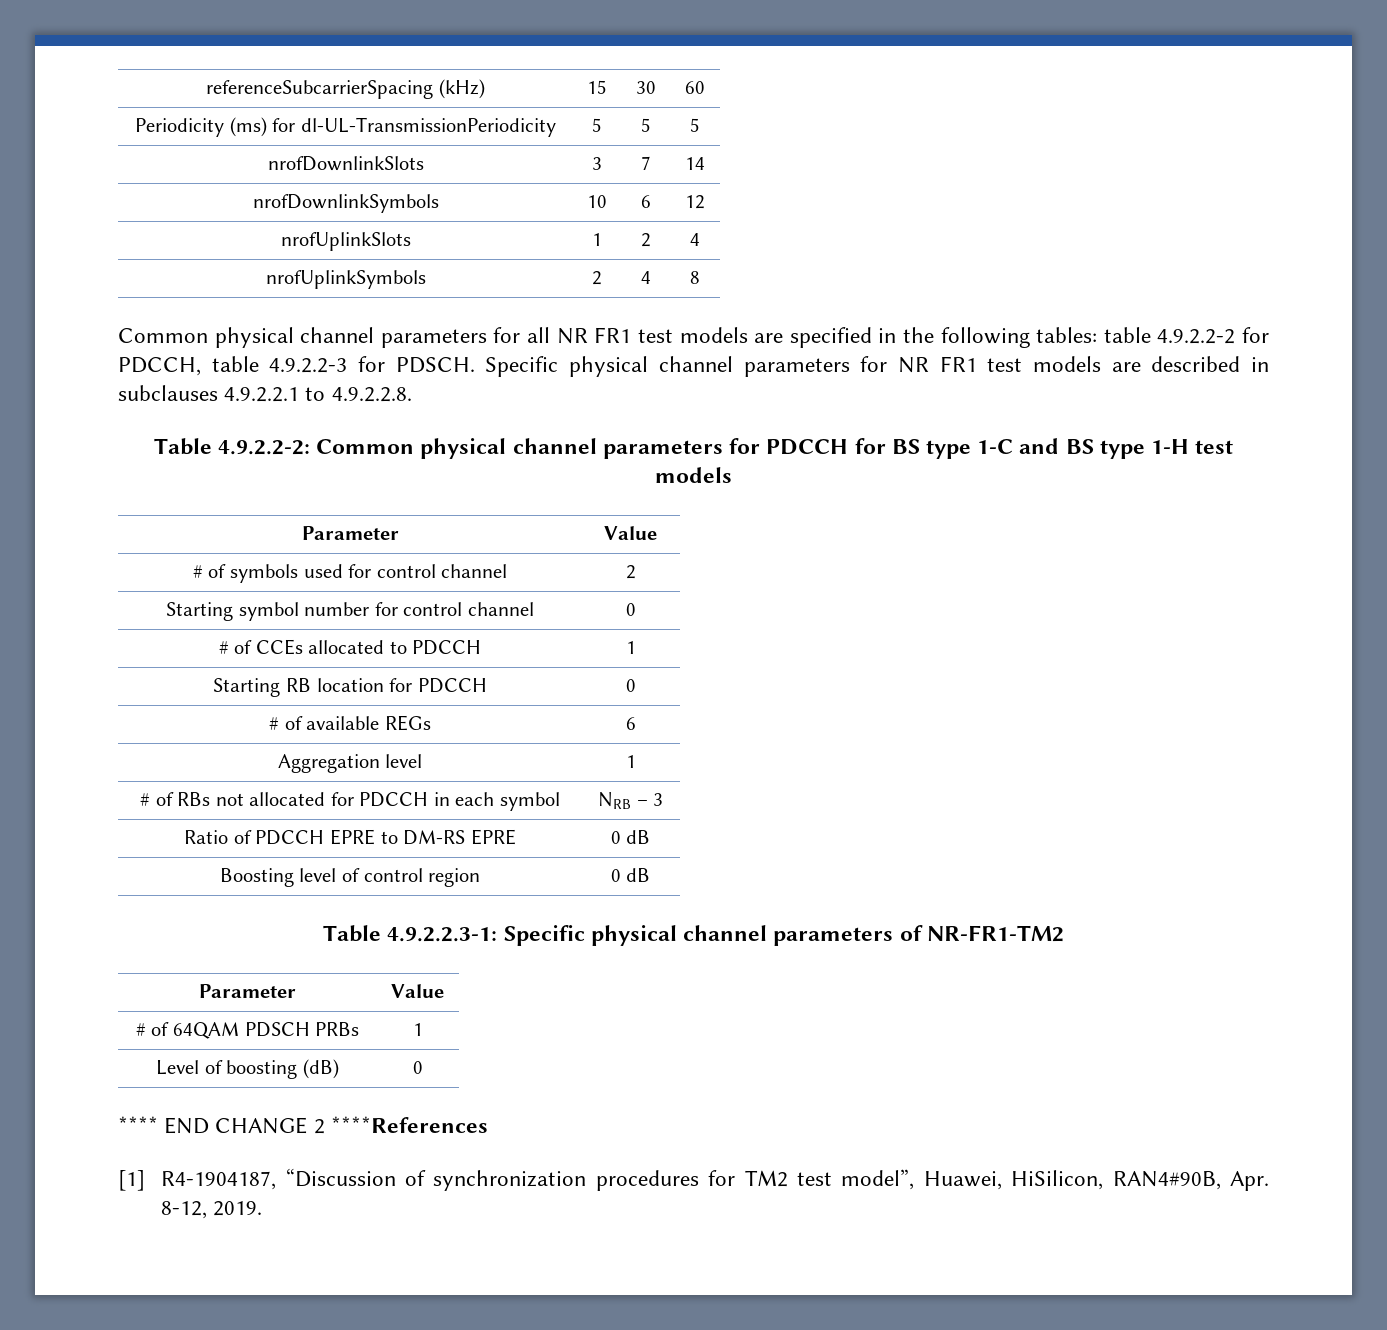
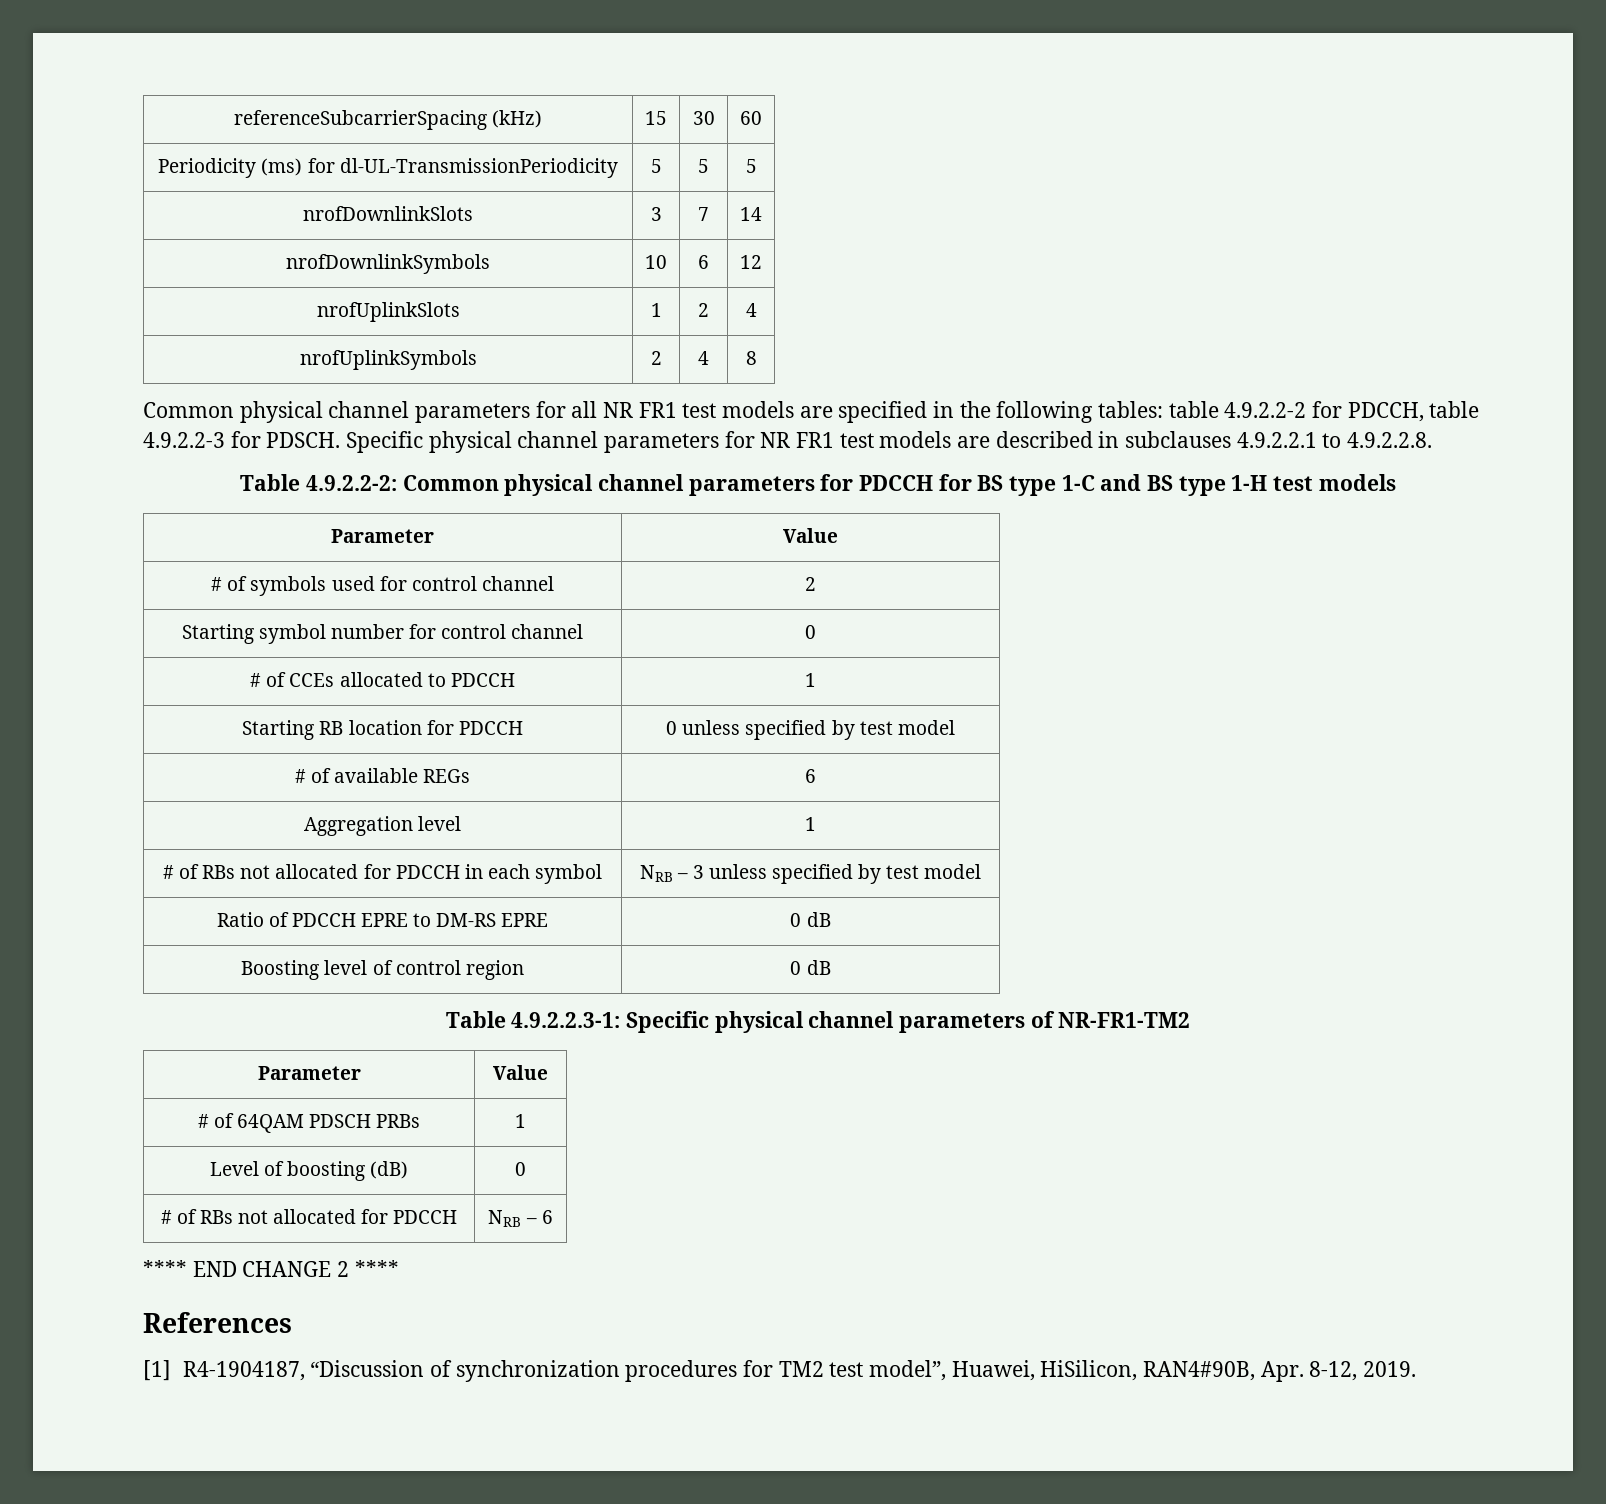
(636, 685) none -> [682,720,955,740] unless specified by test model
(664, 799) none -> [708,864,982,884] unless specified by test model
(423, 1067) none -> [160,1209,458,1224] [488,1210,553,1227] // # of RBs not allocated for PDCCH | NRB – 6
[330,1116,488,1133] ****References -> [354,1260,399,1277] [143,1312,292,1333] **** // References

